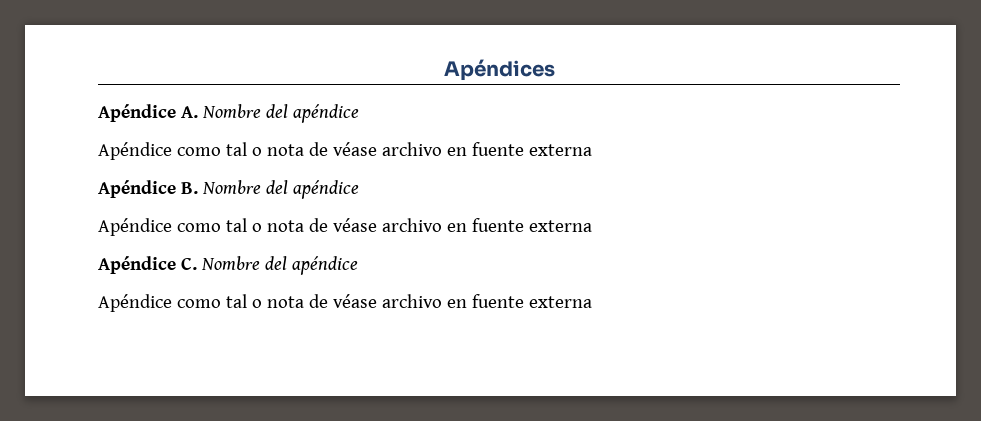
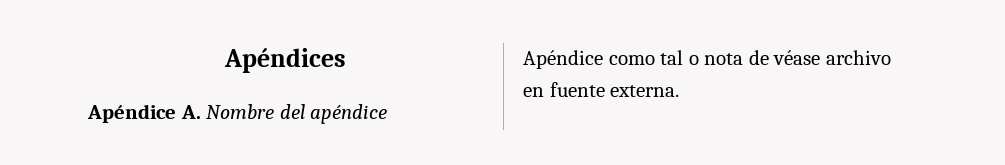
[528,144,592,156] [98,180,359,199] [98,218,592,236] [98,256,358,275] [98,294,592,312] externa // Apéndice B. Nombre del apéndice // Apéndice como tal o nota de véase archivo en fuente externa // Apéndice C. Nombre del apéndice // Apéndice como tal o nota de véase archivo en fuente externa -> [610,85,680,97] externa.

